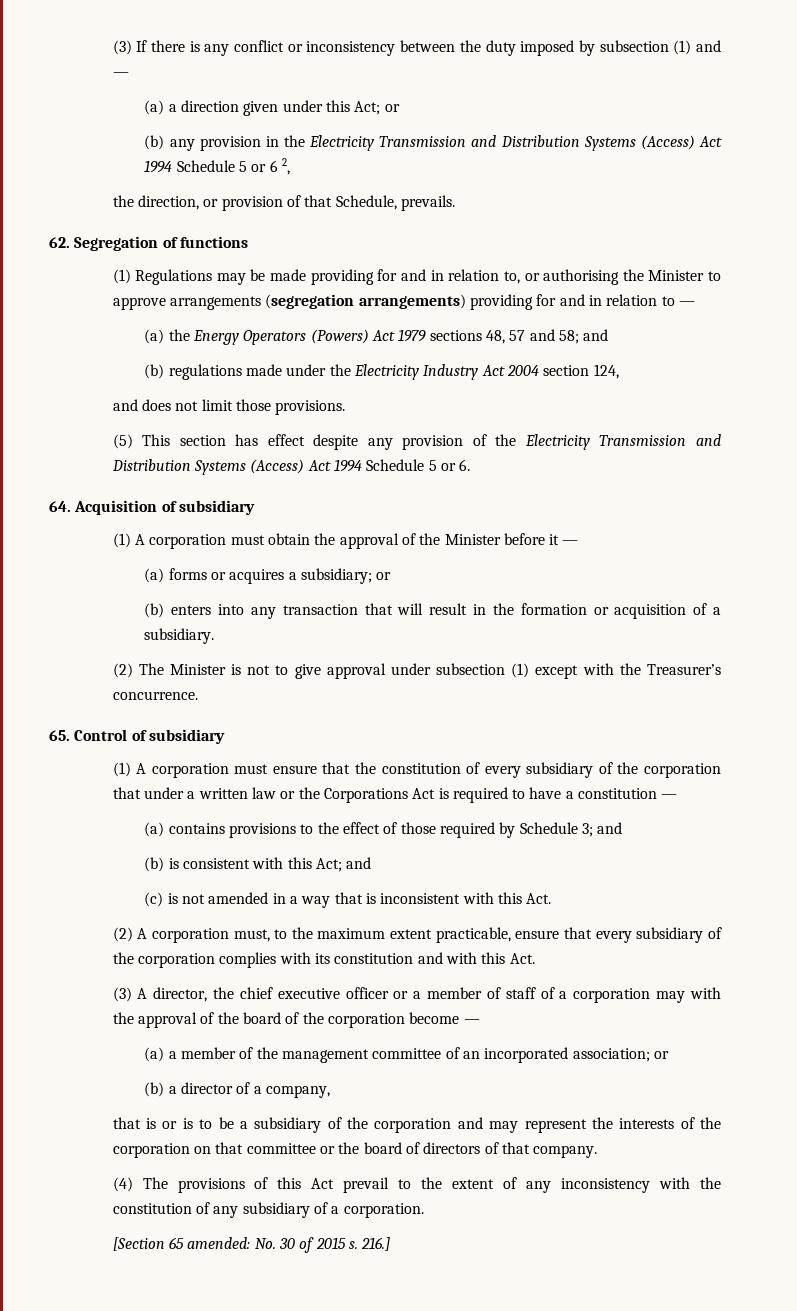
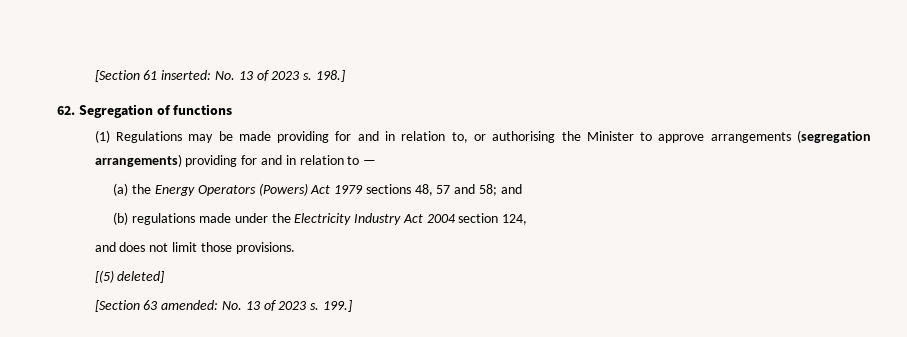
[112,40,722,56] [112,72,129,77] [144,100,400,116] [144,135,723,151] [144,158,291,175] [112,195,455,211] (3) If there is any conflict or inconsistency between the duty imposed by subsection (1) and — // (a) a direction given under this Act; or // (b) any provision in the Electricity Transmission and Distribution Systems (Access) Act 1994 Schedule 5 or 6 2, // the direction, or provision of that Schedule, prevails. -> [94,70,345,82] [Section 61 inserted: No. 13 of 2023 s. 198.]
[112,434,721,450] [111,459,471,475] [49,500,255,515] [112,533,579,549] [144,568,392,584] [144,603,721,619] [144,628,215,644] [112,663,721,679] [112,691,198,700] [49,729,225,744] [112,762,721,778] [112,787,678,803] [144,822,623,838] [144,857,372,872] [144,892,552,908] [112,927,722,943] [112,952,535,968] [112,987,721,1003] [112,1012,480,1028] [144,1047,669,1063] [144,1082,331,1098] [112,1117,721,1133] [112,1142,598,1158] [112,1177,721,1193] [112,1202,424,1218] [112,1237,184,1251] (5) This section has effect despite any provision of the Electricity Transmission and Distribution Systems (Access) Act 1994 Schedule 5 or 6. // 64. Acquisition of subsidiary // (1) A corporation must obtain the approval of the Minister before it — // (a) forms or acquires a subsidiary; or // (b) enters into any transaction that will result in the formation or acquisition of a subsidiary. // (2) The Minister is not to give approval under subsection (1) except with the Treasurer’s concurrence. // 65. Control of subsidiary // (1) A corporation must ensure that the constitution of every subsidiary of the corporation that under a written law or the Corporations Act is required to have a constitution — // (a) contains provisions to the effect of those required by Schedule 3; and // (b) is consistent with this Act; and // (c) is not amended in a way that is inconsistent with this Act. // (2) A corporation must, to the maximum extent practicable, ensure that every subsidiary of the corporation complies with its constitution and with this Act. // (3) A director, the chief executive officer or a member of staff of a corporation may with the approval of the board of the corporation become — // (a) a member of the management committee of an incorporated association; or // (b) a director of a company, // that is or is to be a subsidiary of the corporation and may represent the interests of the corporation on that committee or the board of directors of that company. // (4) The provisions of this Act prevail to the extent of any inconsistency with the constitution of any subsidiary of a corporation. // [Section 65 -> [94,270,165,283] [94,300,159,312] [(5) deleted] // [Section 63
[278,1237,391,1253] 30 of 2015 s. 216.] -> [245,300,352,312] 13 of 2023 s. 199.]

